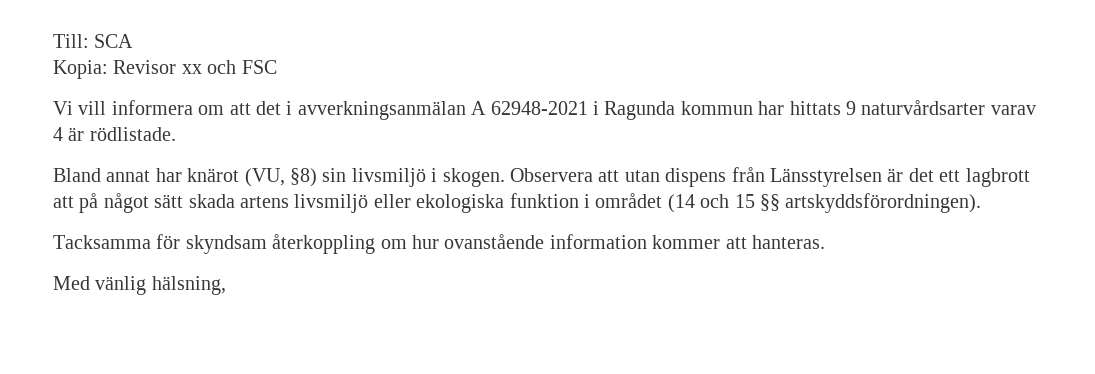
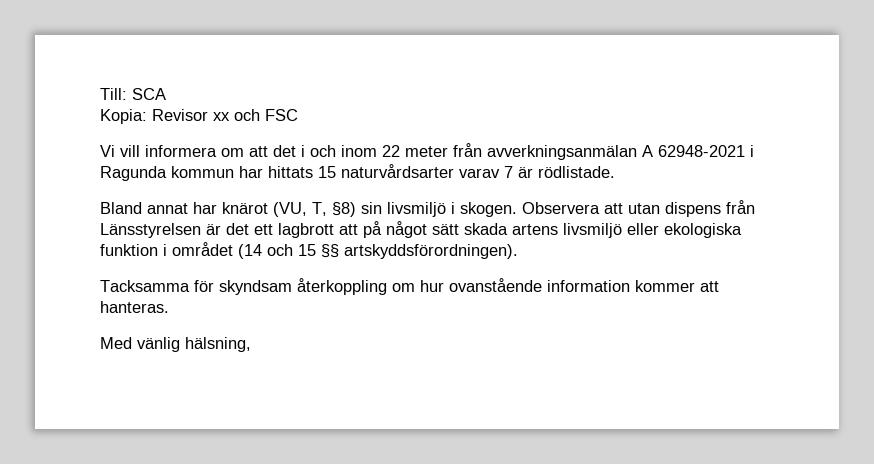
(293, 108) none -> [310,143,482,157] och inom 22 meter från
[845,101,856,115] 9 -> [318,166,336,178] 15
[53,127,63,141] 4 -> [504,166,513,178] 7
(285, 177) none -> [312,202,327,216] T,

